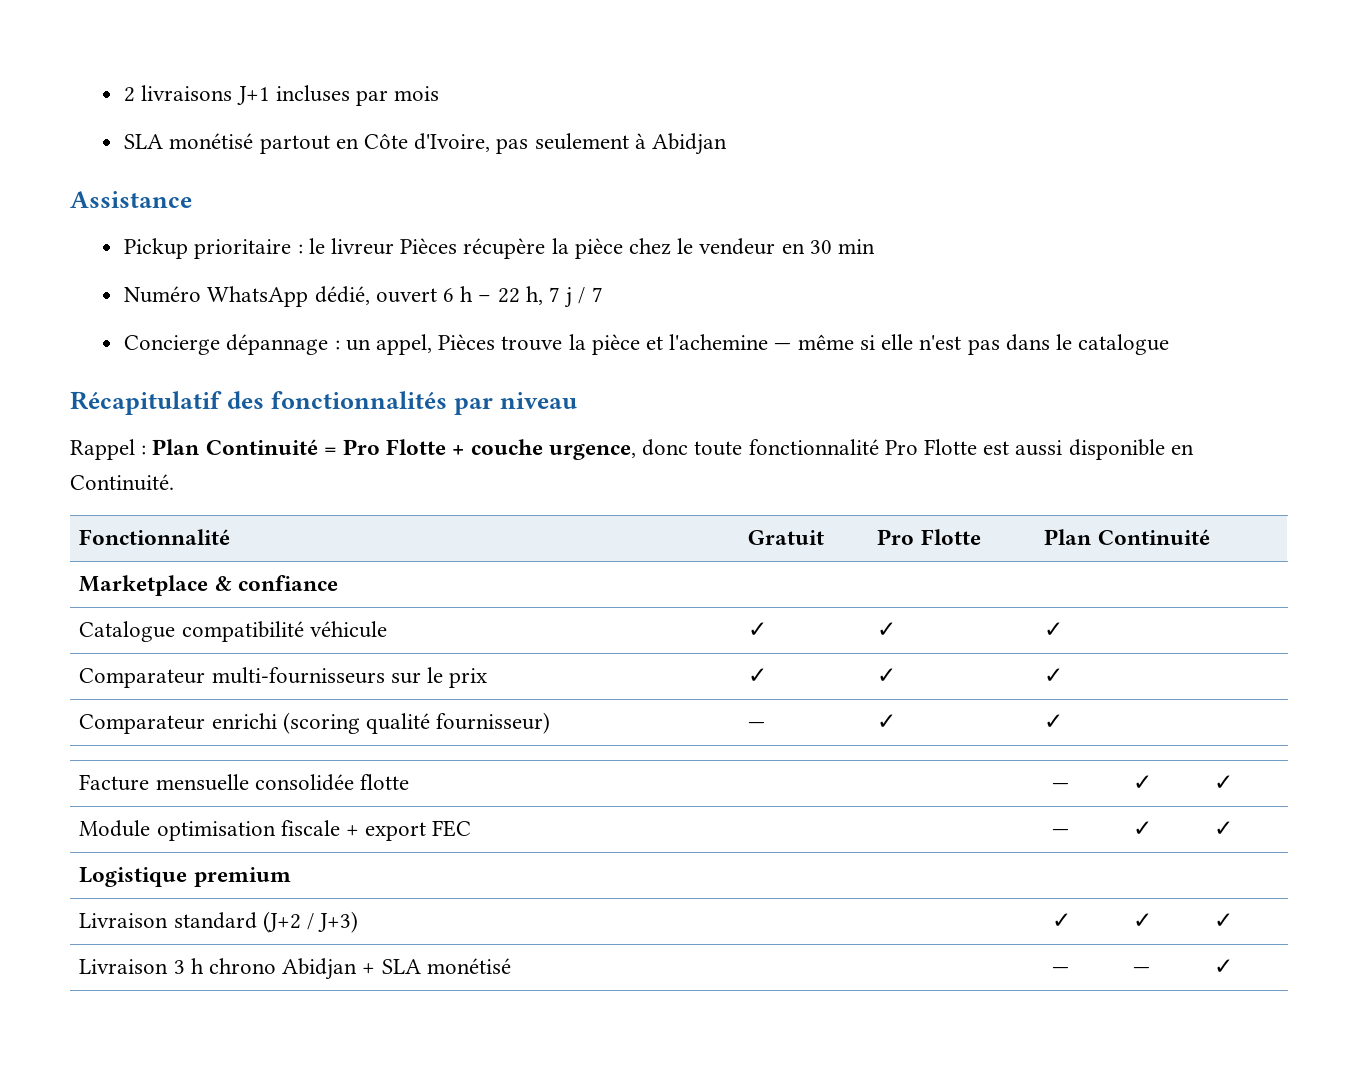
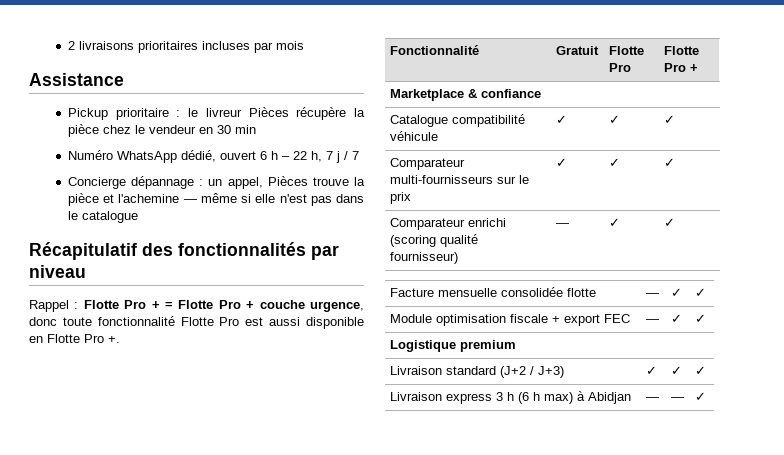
[236,86,270,105] J+1 -> [137,41,198,53] prioritaires
[124,133,728,155] // SLA monétisé partout en Côte d'Ivoire, pas seulement à Abidjan -> (304, 45) none
[152,439,447,455] Plan Continuité = Pro Flotte -> [83,300,241,309] Flotte Pro + = Flotte Pro
[884,439,977,455] Pro Flotte -> [180,317,240,326] Flotte Pro
[70,474,174,491] Continuité. -> [47,334,120,343] Flotte Pro +.
[877,529,981,545] [1044,529,1210,545] Pro Flotte | Plan Continuité -> [609,46,645,55] [609,63,632,72] [664,46,700,55] [664,63,699,72] Flotte Pro | Flotte Pro +
(169, 966) none -> [446,393,493,404] express
[209,958,511,980] chrono Abidjan + SLA monétisé -> [518,391,632,404] (6 h max) à Abidjan

